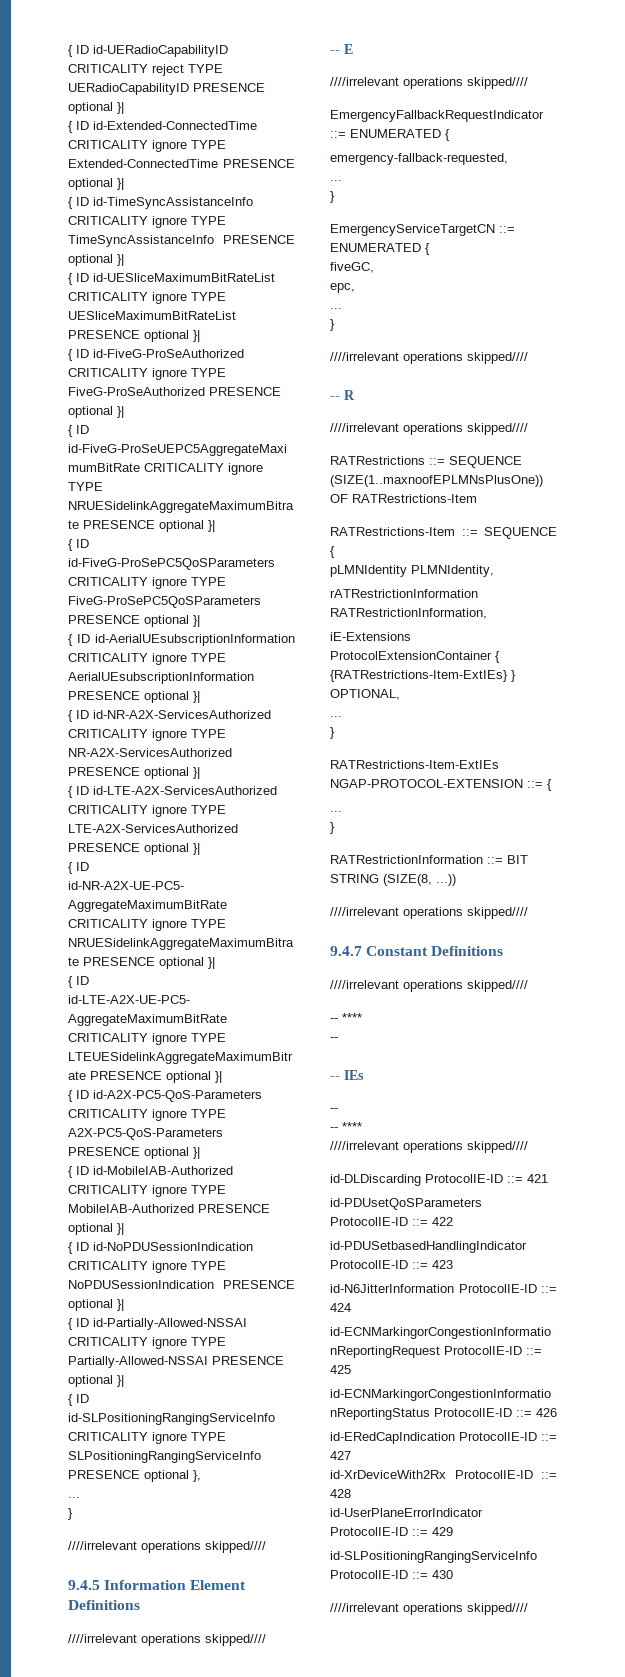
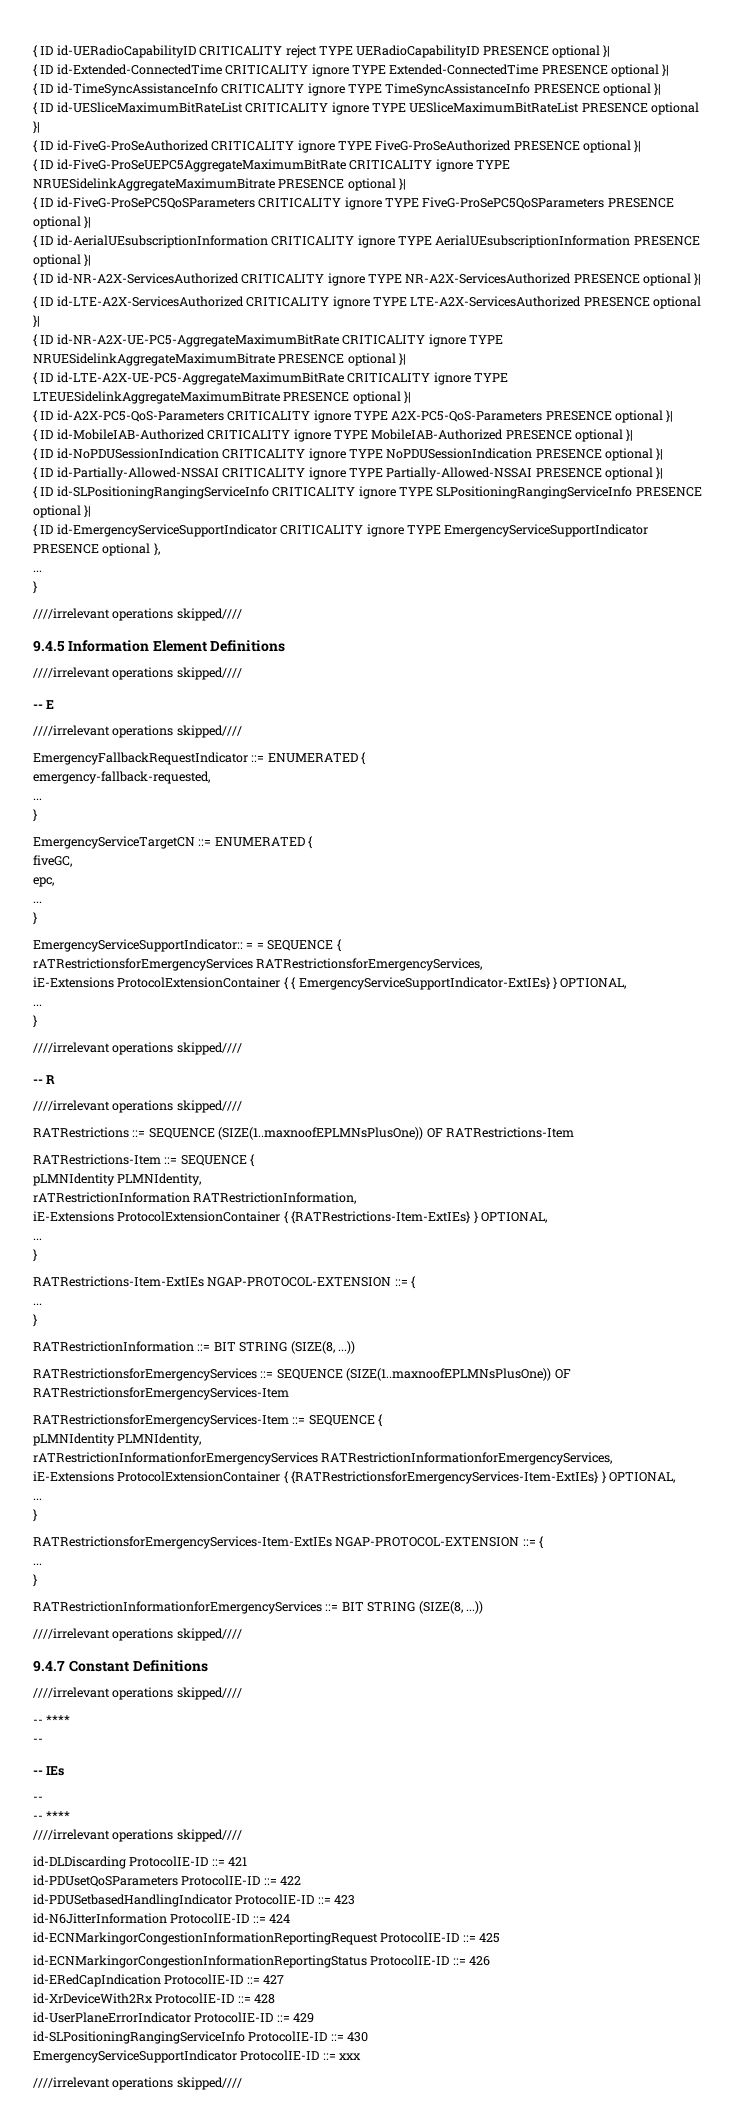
(189, 1476) none -> [84,505,92,518] [33,524,649,537] [33,543,151,556] }| // { ID id-EmergencyServiceSupportIndicator CRITICALITY ignore TYPE EmergencyServiceSupportIndicator PRESENCE optional
(335, 325) none -> [33,939,342,952] [33,958,483,971] [33,977,627,990] [33,1004,42,1006] [33,1015,37,1028] // EmergencyServiceSupportIndicator:: = = SEQUENCE { // rATRestrictionsforEmergencyServices RATRestrictionsforEmergencyServices, // iE-Extensions ProtocolExtensionContainer { { EmergencyServiceSupportIndicator-ExtIEs} } OPTIONAL, // ... // }
(456, 880) none -> [33,1368,571,1381] [33,1387,289,1400] [33,1414,384,1427] [33,1433,202,1446] [33,1452,613,1465] [33,1471,675,1484] [33,1498,42,1500] [33,1509,37,1522] [33,1536,545,1549] [33,1563,42,1565] [33,1574,37,1587] [33,1601,483,1614] // RATRestrictionsforEmergencyServices ::= SEQUENCE (SIZE(1..maxnoofEPLMNsPlusOne)) OF RATRestrictionsforEmergencyServices-Item // RATRestrictionsforEmergencyServices-Item ::= SEQUENCE { // pLMNIdentity PLMNIdentity, // rATRestrictionInformationforEmergencyServices RATRestrictionInformationforEmergencyServices, // iE-Extensions ProtocolExtensionContainer { {RATRestrictionsforEmergencyServices-Item-ExtIEs} } OPTIONAL, // ... // } // RATRestrictionsforEmergencyServices-Item-ExtIEs NGAP-PROTOCOL-EXTENSION ::= { // ... // } // RATRestrictionInformationforEmergencyServices ::= BIT STRING (SIZE(8, ...))
(453, 1574) none -> [33,2050,362,2063] // EmergencyServiceSupportIndicator ProtocolIE-ID ::= xxx

